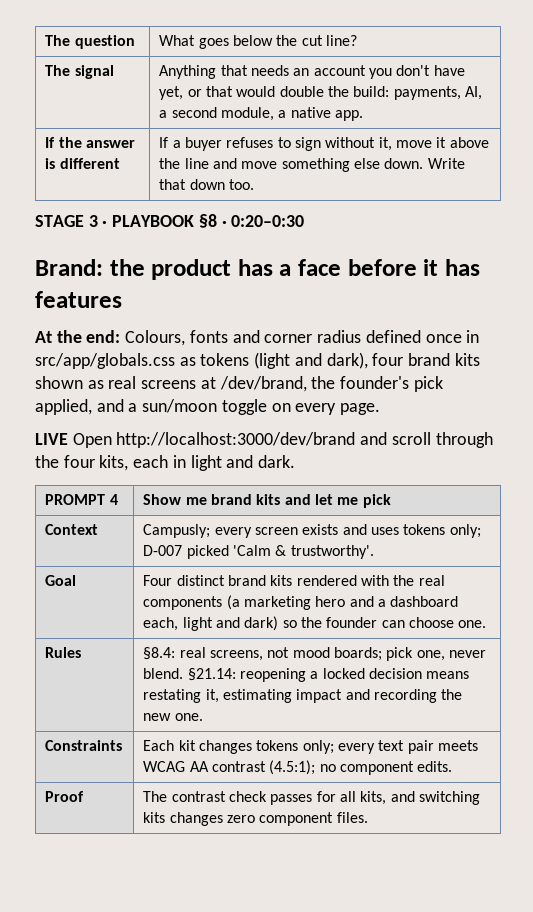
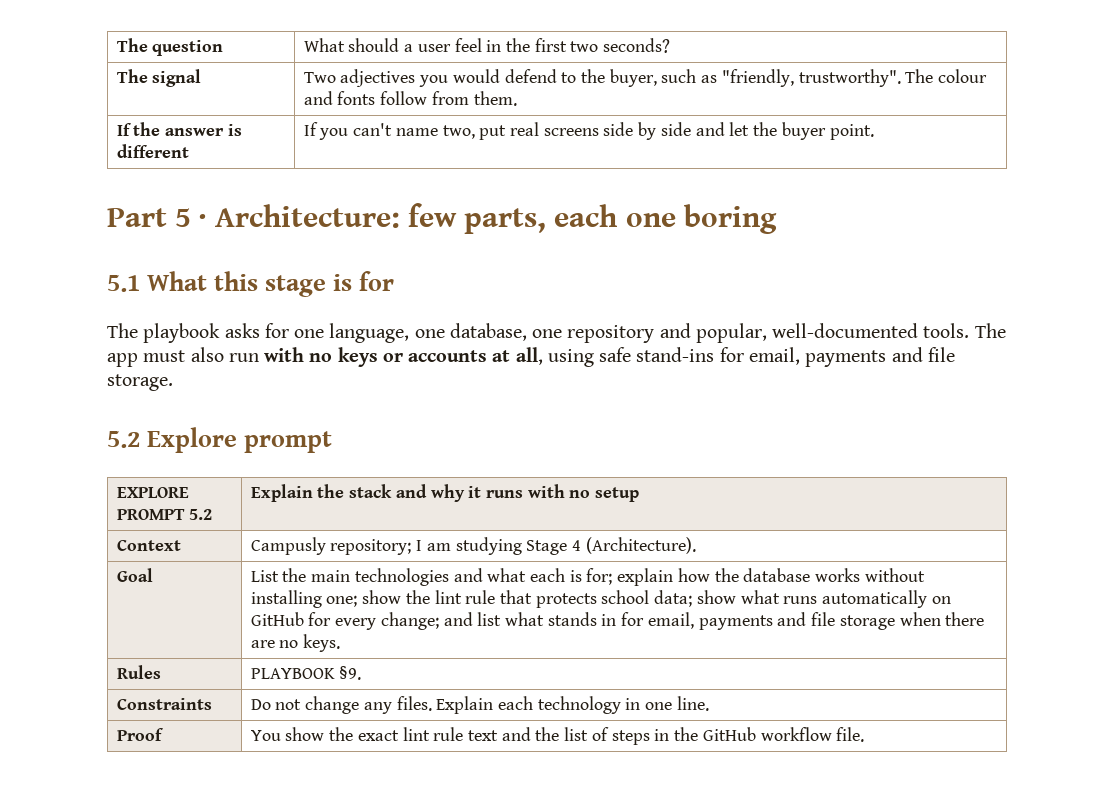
[198,35,357,49] [45,65,114,79] [159,65,465,79] [159,86,482,100] [159,107,363,121] goes below the cut line? // The signal | Anything that needs an account you don't have yet, or that would double the build: payments, AI, a second module, a native app. -> [348,38,671,53] [116,69,202,87] [303,69,988,87] [303,91,517,106] should a user feel in the first two seconds? // The signal | Two adjectives you would defend to the buyer, such as "friendly, trustworthy". The colour and fonts follow from them.
[172,137,489,151] [159,158,465,172] [159,179,254,190] [35,214,305,228] [35,259,480,280] [35,291,122,308] [35,330,480,346] [35,352,480,369] [35,376,443,392] [35,399,381,415] [35,432,493,448] [35,455,296,471] [45,494,118,505] [143,494,391,508] [45,524,99,535] [143,524,481,538] [143,545,374,559] [45,575,77,586] [143,575,445,586] [143,595,459,610] [143,616,487,631] [45,647,82,658] [143,647,486,661] [143,668,470,682] [143,689,463,703] [143,713,203,721] [45,740,123,751] [143,740,478,754] [143,760,453,775] [45,791,85,802] [143,791,480,805] [143,812,368,826] a buyer refuses to sign without it, move it above the line and move something else down. Write that down too. // STAGE 3 · PLAYBOOK §8 · 0:20–0:30 // Brand: the product has a face before it has features // At the end: Colours, fonts and corner radius defined once in src/app/globals.css as tokens (light and dark), four brand kits shown as real screens at /dev/brand, the founder's pick applied, and a sun/moon toggle on every page. // LIVE Open http://localhost:3000/dev/brand and scroll through the four kits, each in light and dark. // PROMPT 4 | Show me brand kits and let me pick // Context | Campusly; every screen exists and uses tokens only; D-007 picked 'Calm & trustworthy'. // Goal | Four distinct brand kits rendered with the real components (a marketing hero and a dashboard each, light and dark) so the founder can choose one. // Rules | §8.4: real screens, not mood boards; pick one, never blend. §21.14: reopening a locked decision means restating it, estimating impact and recording the new one. // Constraints | Each kit changes tokens only; every text pair meets WCAG AA contrast (4.5:1); no component edits. // Proof | The contrast check passes for all kits, and switching kits changes zero component files. -> [319,122,874,140] [107,203,777,234] [107,271,395,297] [107,323,1006,343] [107,347,955,367] [107,374,173,391] [107,427,333,453] [116,487,189,498] [116,509,213,520] [250,484,640,502] [116,540,181,551] [250,537,696,555] [116,568,153,582] [250,568,925,586] [250,590,951,608] [250,612,985,630] [250,634,341,652] [116,665,161,679] [250,666,362,680] [116,698,212,710] [250,696,709,714] [116,728,164,741] [250,727,865,745] you can't name two, put real screens side by side and let the buyer point. // Part 5 · Architecture: few parts, each one boring // 5.1 What this stage is for // The playbook asks for one language, one database, one repository and popular, well-documented tools. The app must also run with no keys or accounts at all, using safe stand-ins for email, payments and file storage. // 5.2 Explore prompt // EXPLORE PROMPT 5.2 | Explain the stack and why it runs with no setup // Context | Campusly repository; I am studying Stage 4 (Architecture). // Goal | List the main technologies and what each is for; explain how the database works without installing one; show the lint rule that protects school data; show what runs automatically on GitHub for every change; and list what stands in for email, payments and file storage when there are no keys. // Rules | PLAYBOOK §9. // Constraints | Do not change any files. Explain each technology in one line. // Proof | You show the exact lint rule text and the list of steps in the GitHub workflow file.

